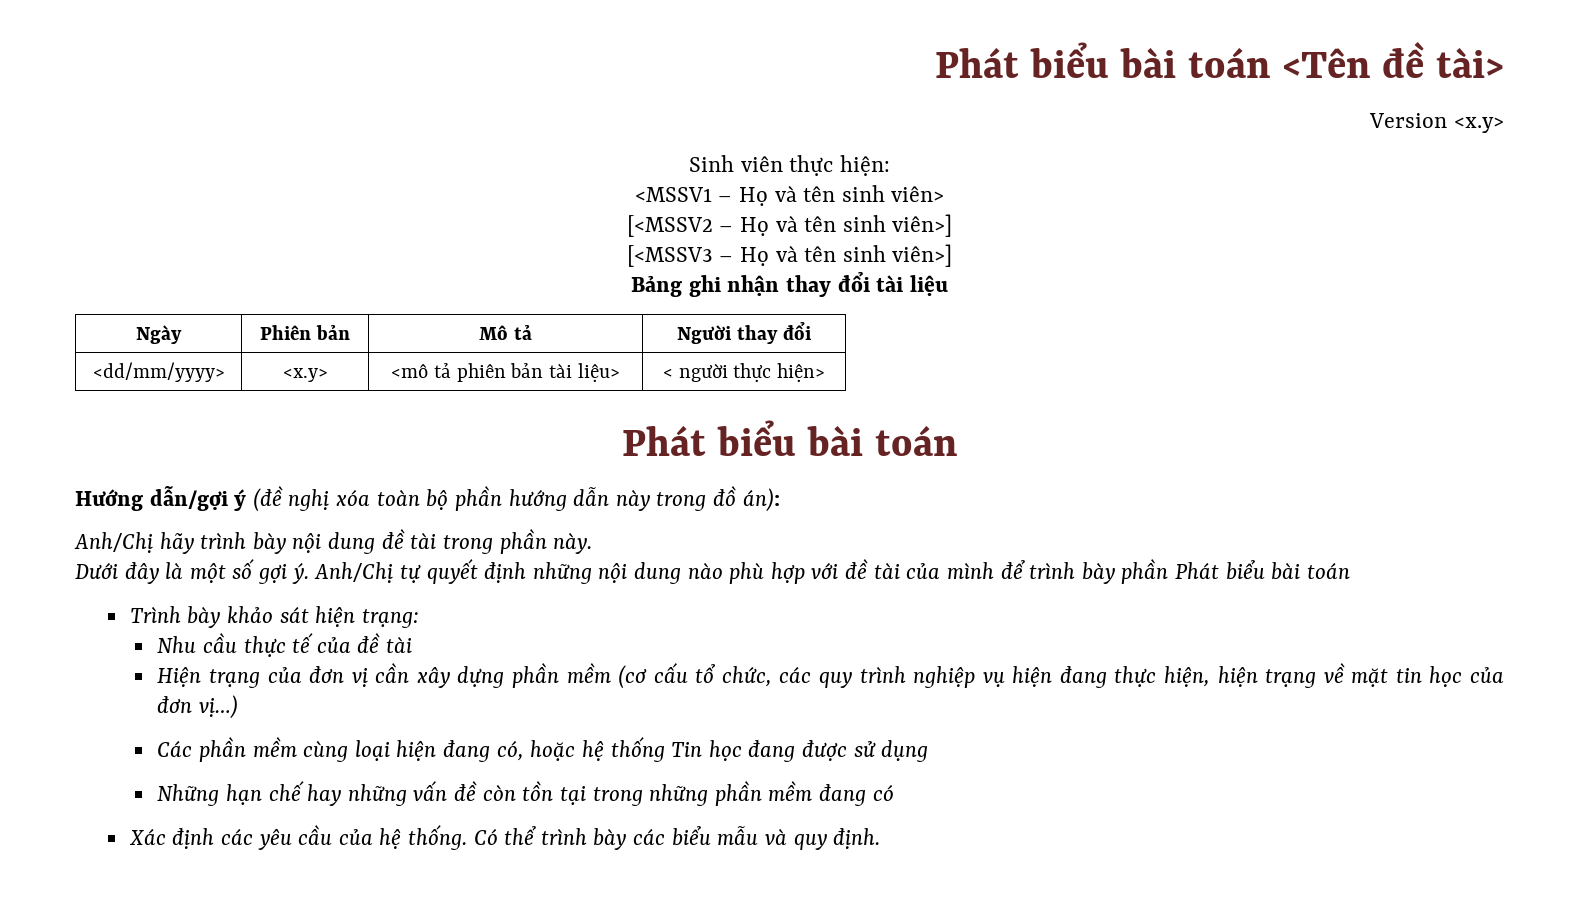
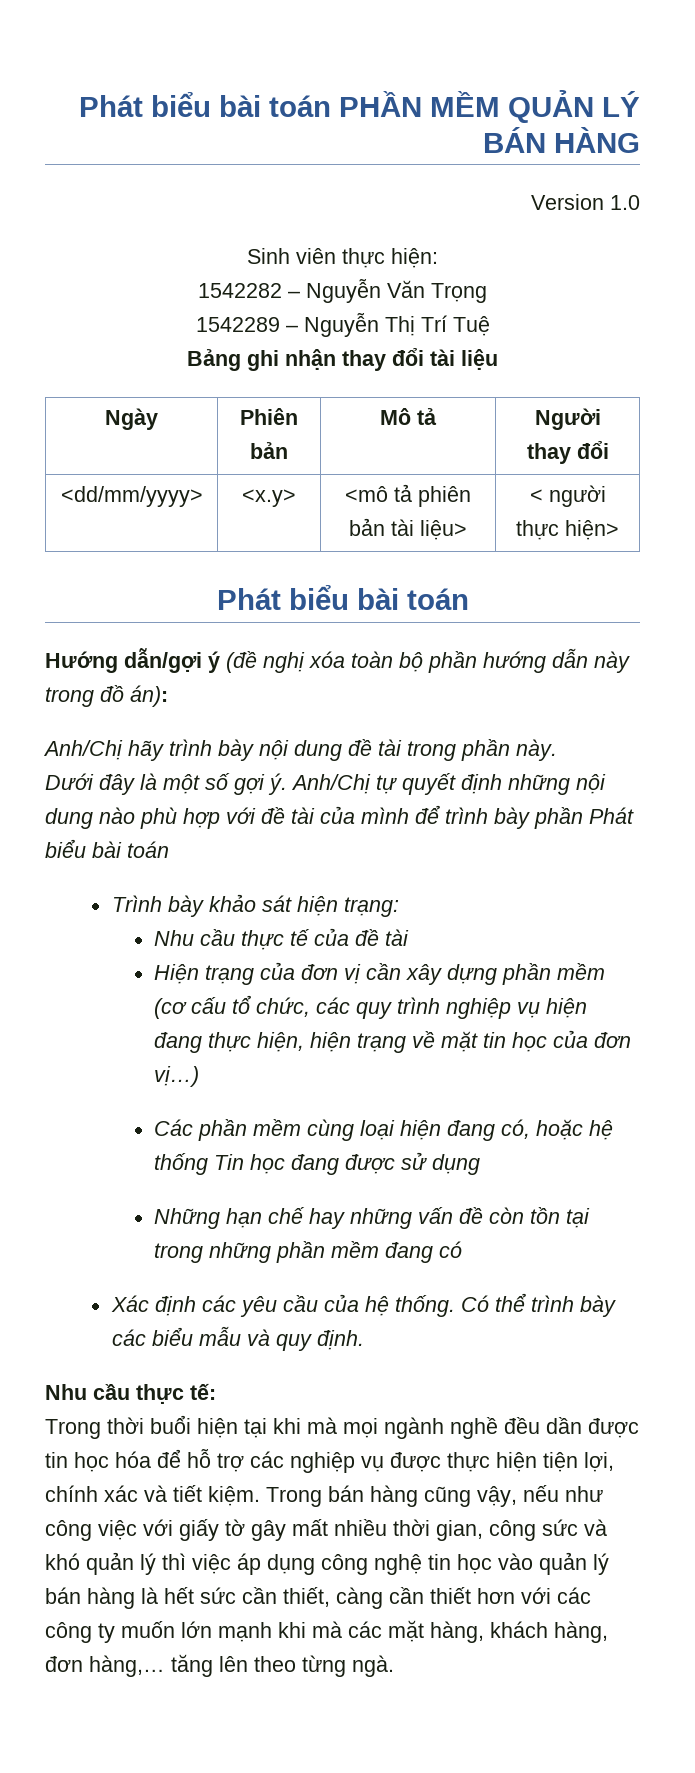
[934,42,1505,78] Phát biểu bài toán <Tên đề tài> -> [79,90,640,123] [483,127,640,153] Phát biểu bài toán PHẦN MỀM QUẢN LÝ BÁN HÀNG
[1454,117,1504,133] <x.y> -> [610,195,640,210] 1.0
[634,185,945,206] [626,214,953,237] [626,244,953,267] <MSSV1 – Họ và tên sinh viên> // [<MSSV2 – Họ và tên sinh viên>] // [<MSSV3 – Họ và tên sinh viên>] -> [198,279,487,303] [195,313,490,337] 1542282 – Nguyễn Văn Trọng // 1542289 – Nguyễn Thị Trí Tuệ
(881, 838) none -> [45,1383,216,1404] [45,1415,639,1439] [45,1449,614,1473] [45,1485,603,1507] [45,1519,607,1541] [45,1552,609,1575] [45,1587,591,1609] [45,1620,608,1643] [45,1654,394,1677] // Nhu cầu thực tế: // Trong thời buổi hiện tại khi mà mọi ngành nghề đều dần được tin học hóa để hỗ trợ các nghiệp vụ được thực hiện tiện lợi, chính xác và tiết kiệm. Trong bán hàng cũng vậy, nếu như công việc với giấy tờ gây mất nhiều thời gian, công sức và khó quản lý thì việc áp dụng công nghệ tin học vào quản lý bán hàng là hết sức cần thiết, càng cần thiết hơn với các công ty muốn lớn mạnh khi mà các mặt hàng, khách hàng, đơn hàng,… tăng lên theo từng ngà.

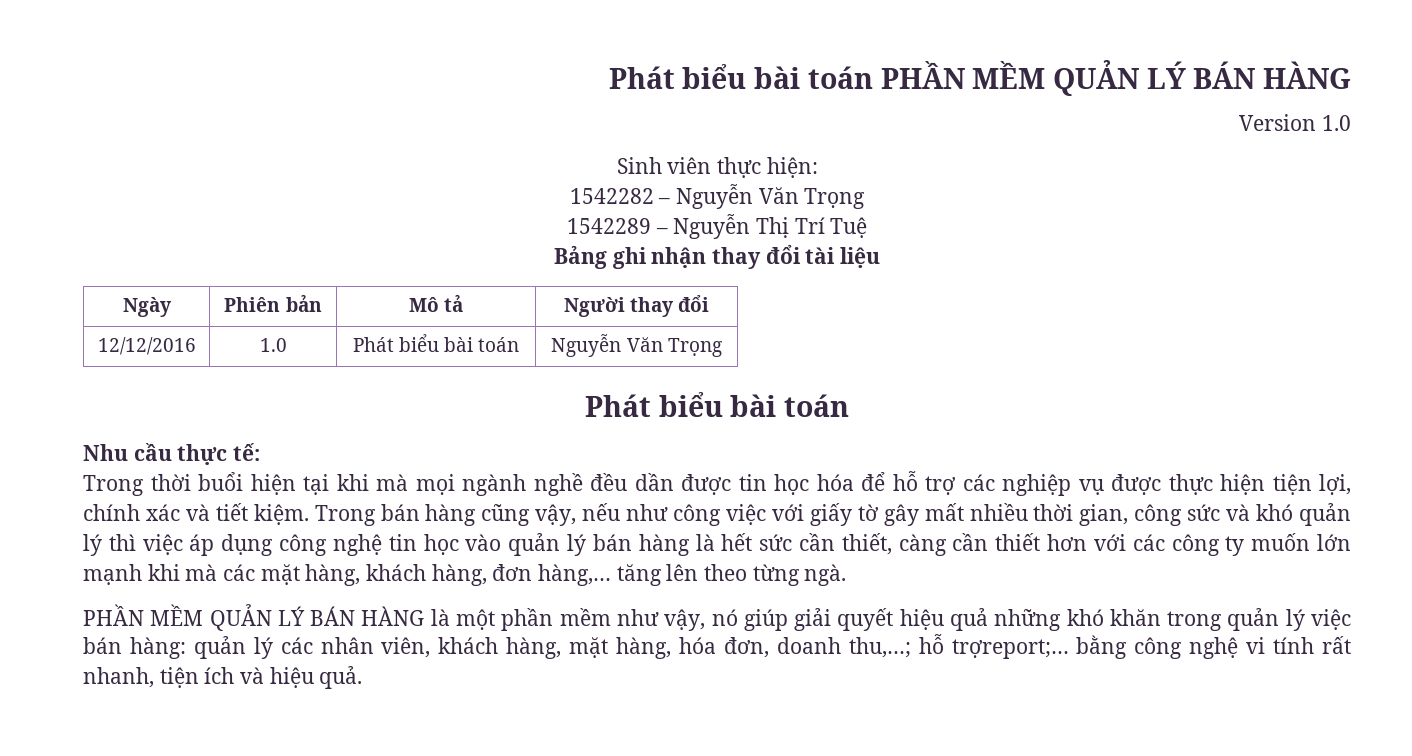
[60,486,203,507] [242,489,296,507] [345,484,471,507] [349,518,467,540] [529,485,606,507] [516,520,619,540] [216,585,469,610] [45,648,630,673] [45,685,168,707] [43,739,557,761] [45,773,606,795] [45,805,634,829] [45,839,169,858] [111,894,399,917] [154,928,410,950] [154,962,606,985] [154,995,588,1019] [154,1030,632,1053] [154,1066,200,1087] [154,1119,614,1141] [154,1152,481,1175] [154,1207,591,1229] [154,1241,463,1263] [110,1293,616,1317] [111,1326,364,1351] <dd/mm/yyyy> | <x.y> | <mô tả phiên bản tài liệu> | < người thực hiện> // Phát biểu bài toán // Hướng dẫn/gợi ý (đề nghị xóa toàn bộ phần hướng dẫn này trong đồ án): // Anh/Chị hãy trình bày nội dung đề tài trong phần này. // Dưới đây là một số gợi ý. Anh/Chị tự quyết định những nội dung nào phù hợp với đề tài của mình để trình bày phần Phát biểu bài toán // Trình bày khảo sát hiện trạng: // Nhu cầu thực tế của đề tài // Hiện trạng của đơn vị cần xây dựng phần mềm (cơ cấu tổ chức, các quy trình nghiệp vụ hiện đang thực hiện, hiện trạng về mặt tin học của đơn vị…) // Các phần mềm cùng loại hiện đang có, hoặc hệ thống Tin học đang được sử dụng // Những hạn chế hay những vấn đề còn tồn tại trong những phần mềm đang có // Xác định các yêu cầu của hệ thống. Có thể trình bày các biểu mẫu và quy định. -> [97,337,196,355] [259,338,287,352] [352,334,520,352] [551,334,722,357] [584,392,850,417] 12/12/2016 | 1.0 | Phát biểu bài toán | Nguyễn Văn Trọng // Phát biểu bài toán
(394, 1666) none -> [83,604,1351,631] [83,634,1352,659] [83,666,363,689] // PHẦN MỀM QUẢN LÝ BÁN HÀNG là một phần mềm như vậy, nó giúp giải quyết hiệu quả những khó khăn trong quản lý việc bán hàng: quản lý các nhân viên, khách hàng, mặt hàng, hóa đơn, doanh thu,…; hỗ trợreport;… bằng công nghệ vi tính rất nhanh, tiện ích và hiệu quả.

